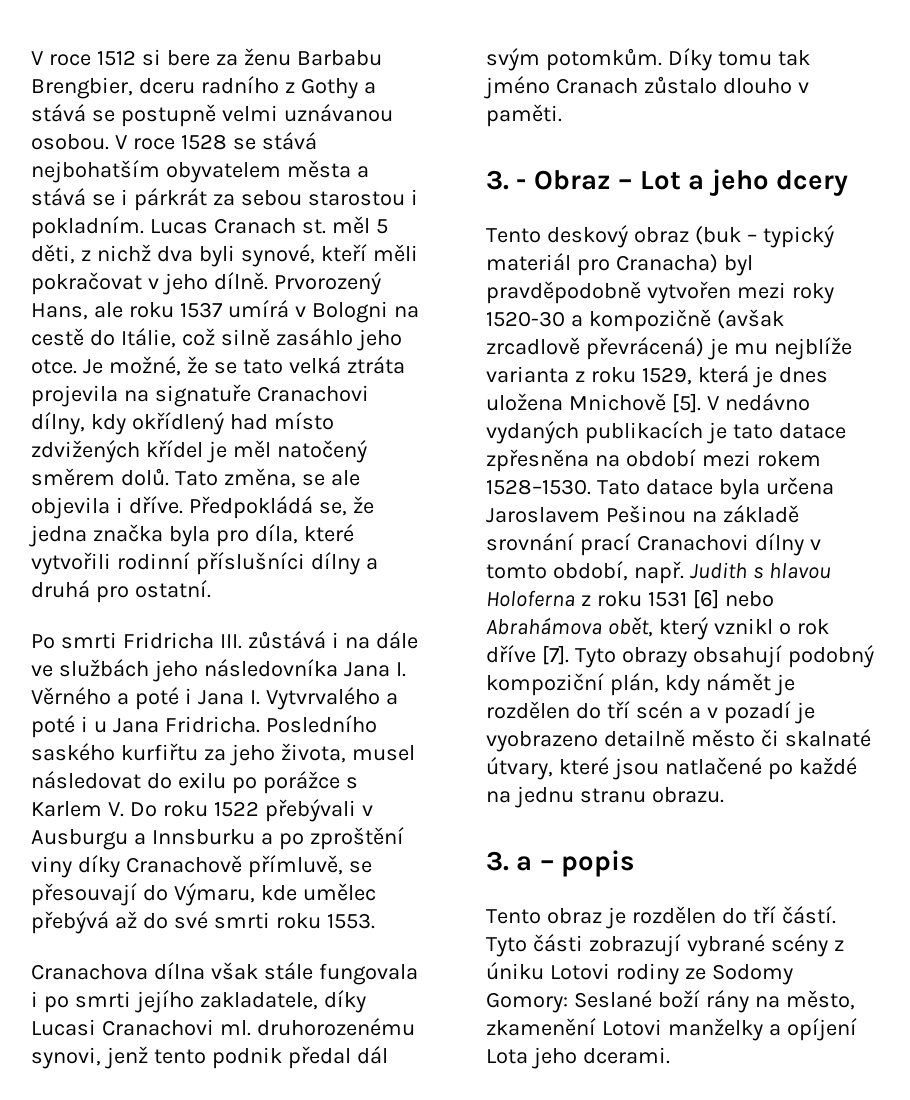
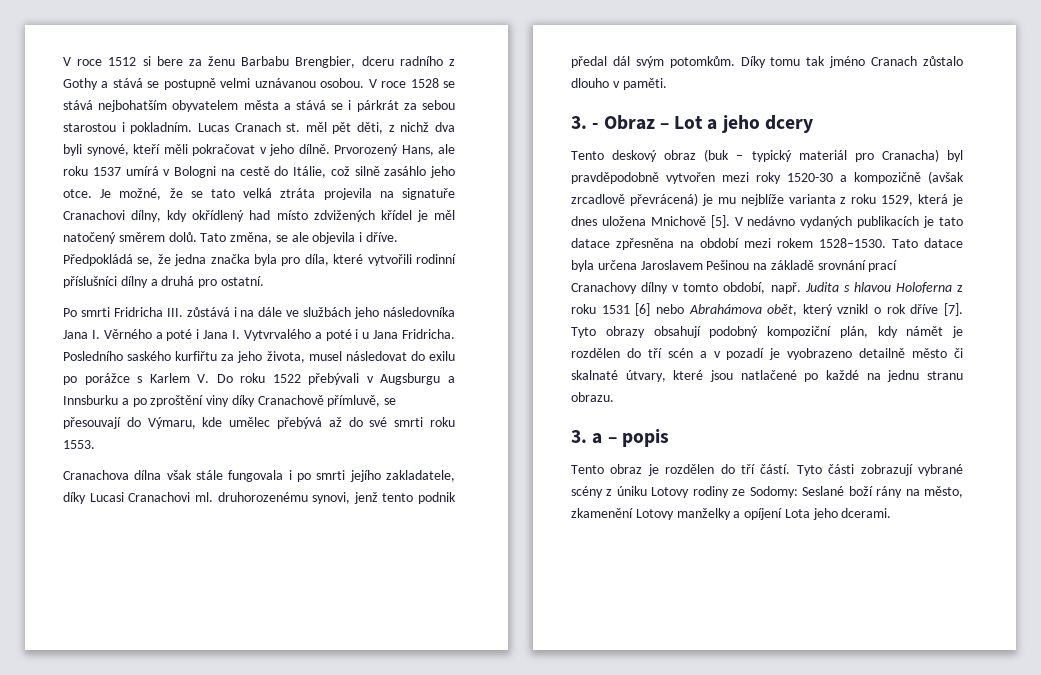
[375,219,388,234] 5 -> [332,122,352,134] pět
[31,829,128,850] Ausburgu -> [380,373,441,385] Augsburgu
[636,534,749,551] Cranachovi -> [571,282,637,294] Cranachovy
[689,562,747,579] Judith -> [804,282,839,292] Judita
[549,963,610,980] Lotovi -> [651,487,690,498] Lotovy
[711,964,793,985] [486,992,568,1013] Sodomy Gomory: -> [749,486,798,498] Sodomy:
[601,1019,662,1036] Lotovi -> [635,509,674,520] Lotovy

